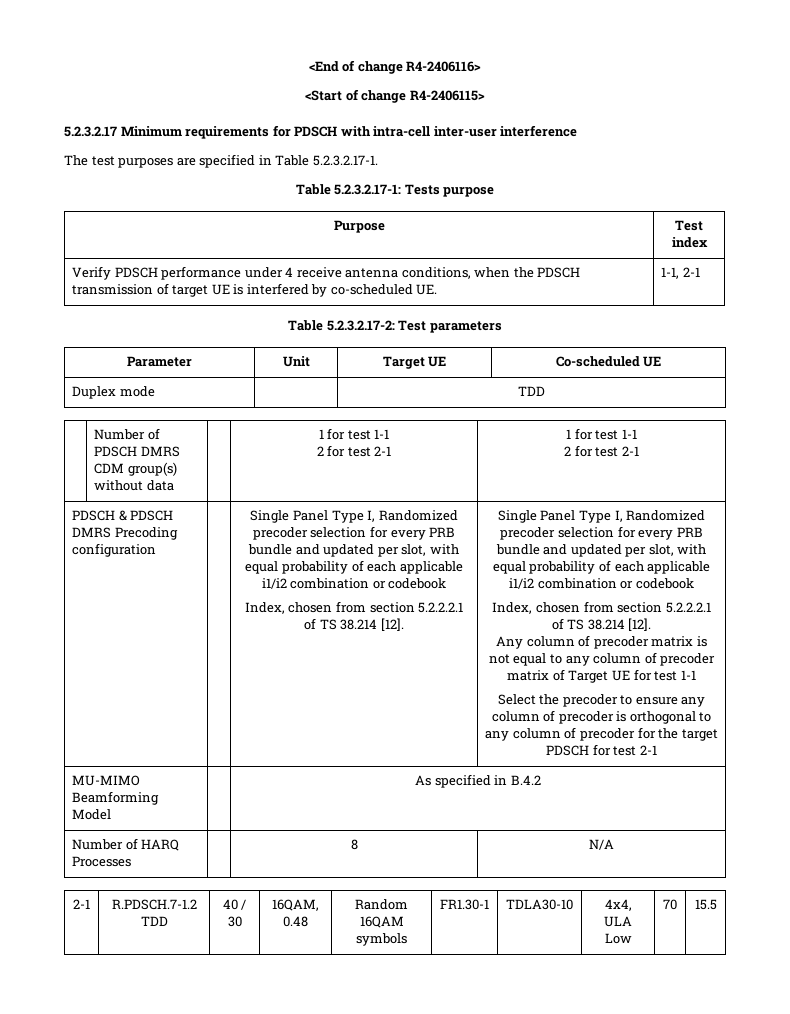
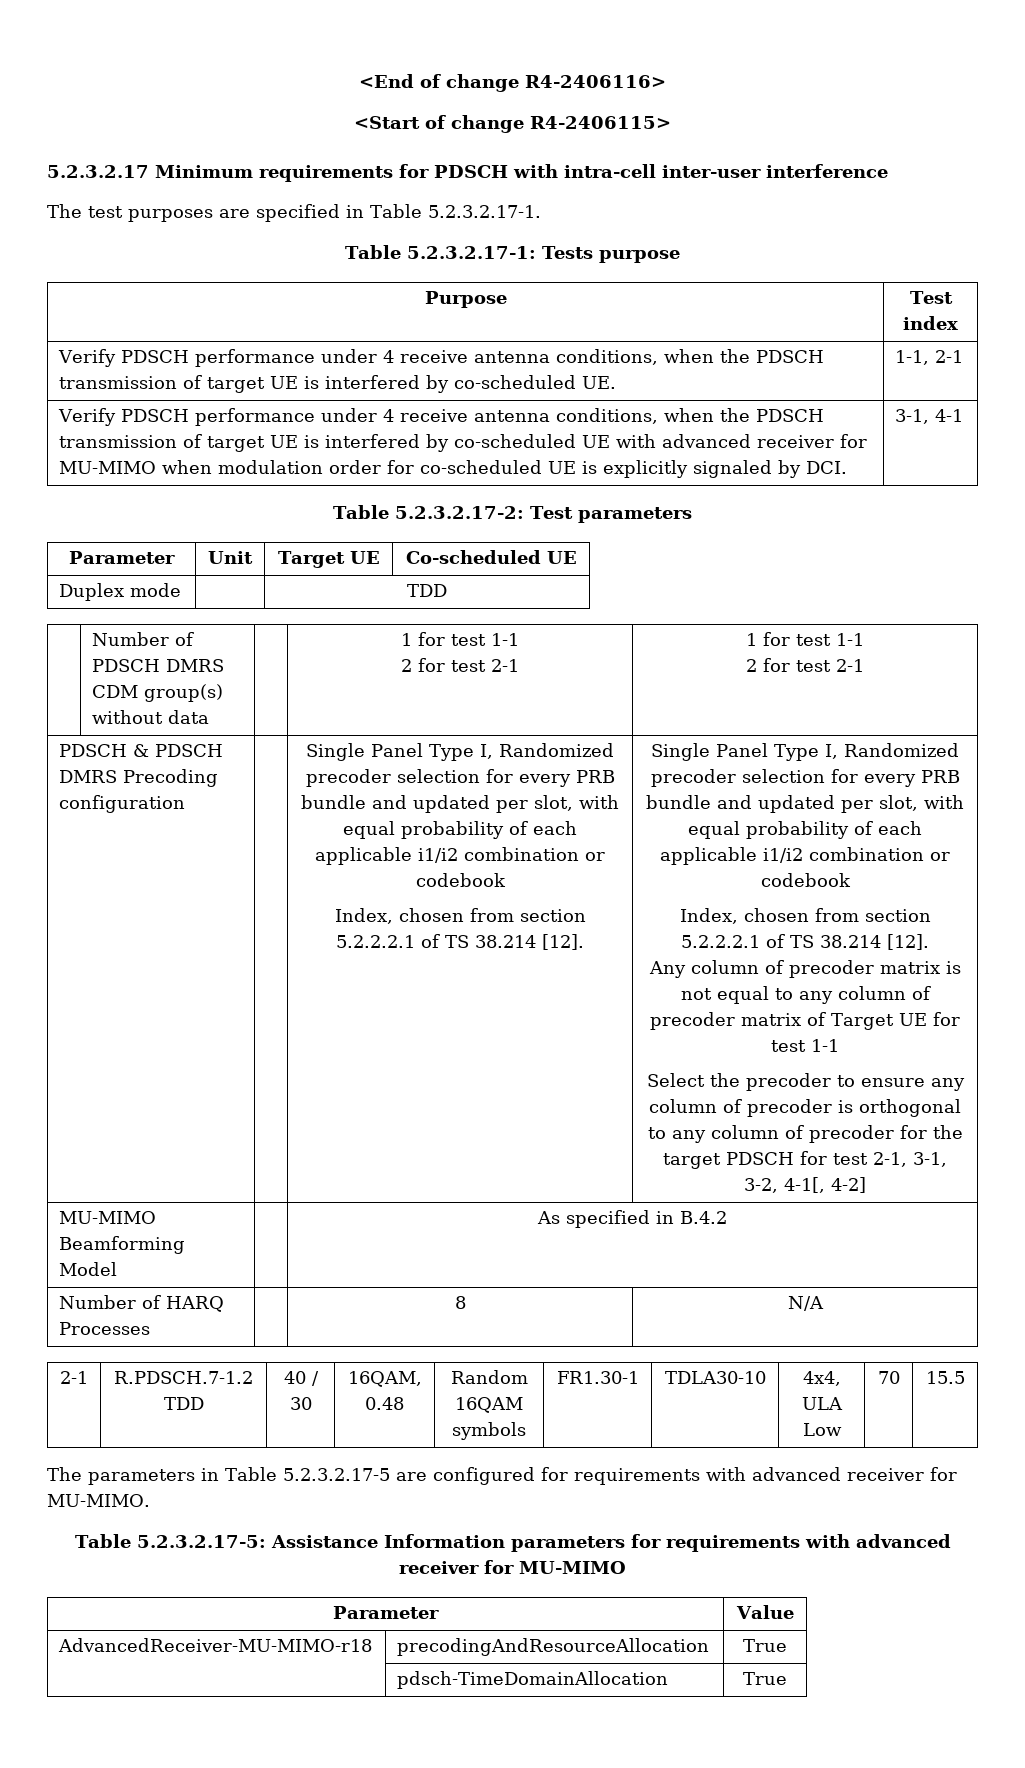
(700, 272) none -> [58,408,825,426] [59,434,868,452] [59,460,848,478] [895,409,964,424] // Verify PDSCH performance under 4 receive antenna conditions, when the PDSCH transmission of target UE is interfered by co-scheduled UE with advanced receiver for MU-MIMO when modulation order for co-scheduled UE is explicitly signaled by DCI. | 3-1, 4-1
[639,745,657,755] 2-1 -> [873,1152,947,1167] [744,1177,866,1193] 2-1, 3-1, 3-2, 4-1[, 4-2]
(717, 904) none -> [47,1467,957,1485] [47,1494,150,1507] [74,1534,951,1552] [399,1560,626,1574] [333,1606,439,1619] [735,1605,794,1619] [58,1638,373,1652] [397,1638,710,1656] [743,1639,787,1652] [397,1671,669,1689] [743,1672,787,1685] // The parameters in Table 5.2.3.2.17-5 are configured for requirements with advanced receiver for MU-MIMO. // Table 5.2.3.2.17-5: Assistance Information parameters for requirements with advanced receiver for MU-MIMO // Parameter | Value // AdvancedReceiver-MU-MIMO-r18 | precodingAndResourceAllocation | True // | pdsch-TimeDomainAllocation | True

